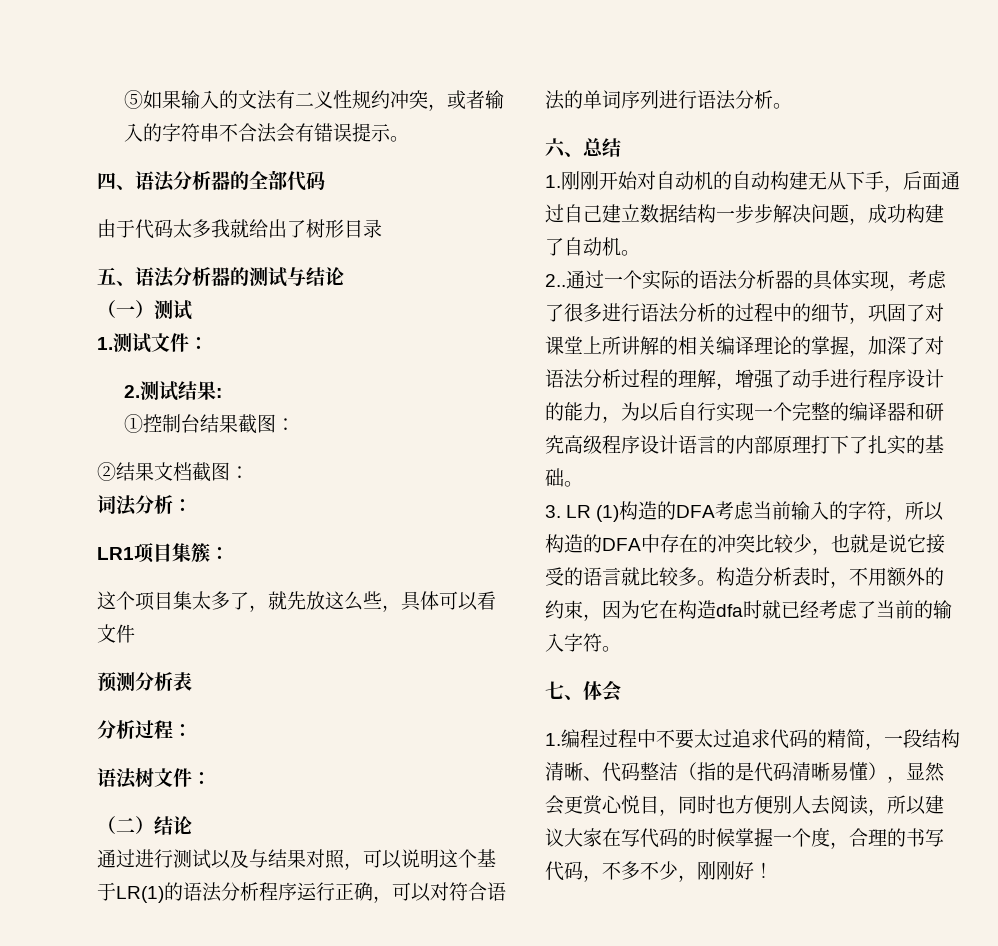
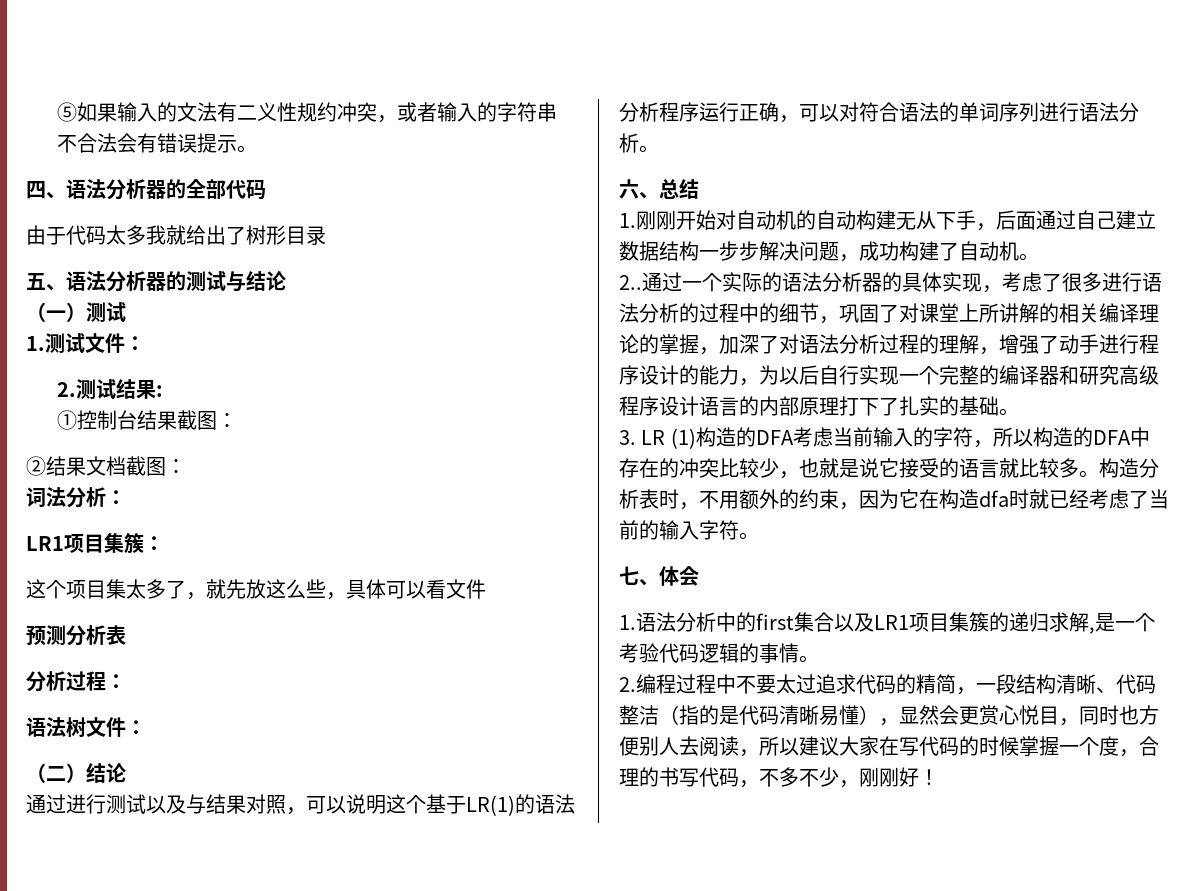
(561, 739) none -> [636,612,1155,634] [619,643,819,663] [619,677,636,692] 语法分析中的first集合以及LR1项目集簇的递归求解,是一个考验代码逻辑的事情。 // 2.

